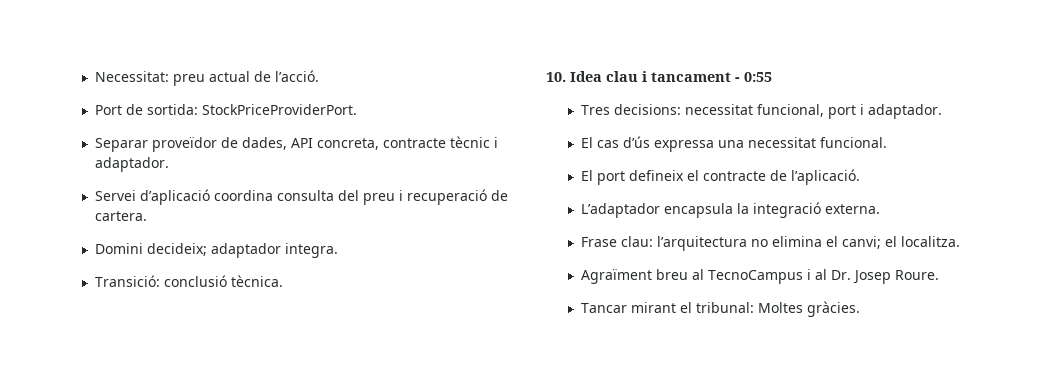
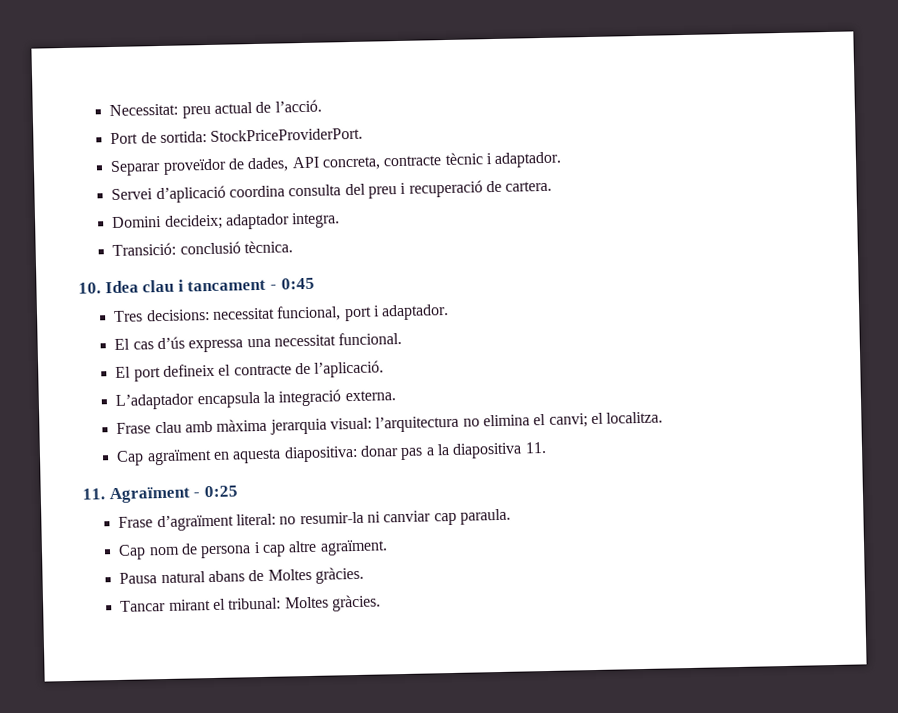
[744,72,772,82] 0:55 -> [280,277,315,290] 0:45
[620,236,653,247] clau: -> [154,417,373,435] clau amb màxima jerarquia visual:
[580,269,939,284] Agraïment breu al TecnoCampus i al Dr. Josep Roure. -> [116,441,547,466] [82,485,238,504] [118,508,511,532] [118,539,388,560] [119,566,365,584] Cap agraïment en aquesta diapositiva: donar pas a la diapositiva 11. // 11. Agraïment - 0:25 // Frase d’agraïment literal: no resumir-la ni canviar cap paraula. // Cap nom de persona i cap altre agraïment. // Pausa natural abans de Moltes gràcies.

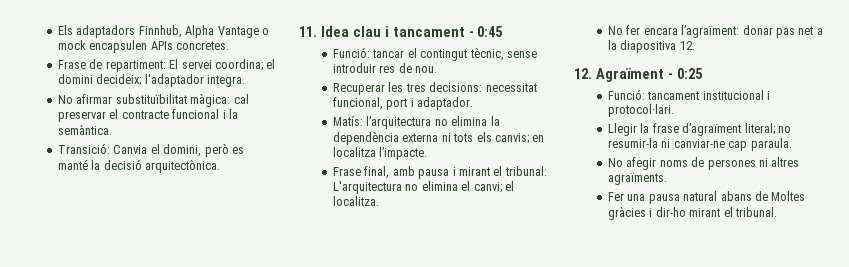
[109,99,322,119] [110,127,364,145] [110,151,563,177] [111,180,553,204] [112,212,341,230] [112,240,294,257] [78,282,101,294] Necessitat: preu actual de l’acció. // Port de sortida: StockPriceProviderPort. // Separar proveïdor de dades, API concreta, contracte tècnic i adaptador. // Servei d’aplicació coordina consulta del preu i recuperació de cartera. // Domini decideix; adaptador integra. // Transició: conclusió tècnica. // 10. -> [58,25,269,38] [58,40,230,53] [58,59,276,72] [58,74,246,87] [58,93,249,107] [58,109,238,122] [58,124,113,135] [58,143,244,157] [58,159,221,173] [299,26,317,37] Els adaptadors Finnhub, Alpha Vantage o mock encapsulen APIs concretes. // Frase de repartiment: El servei coordina; el domini decideix; l'adaptador integra. // No afirmar substituïbilitat màgica: cal preservar el contracte funcional i la semàntica. // Transició: Canvia el domini, però es manté la decisió arquitectònica. // 11.
[113,310,144,323] Tres -> [333,47,537,61] [333,63,438,73] [333,82,426,95] Funció: tancar el contingut tècnic, sense introduir res de nou. // Recuperar les tres
[114,331,403,353] [115,360,385,382] [115,389,396,410] [116,415,460,435] El cas d’ús expressa una necessitat funcional. // El port defineix el contracte de l’aplicació. // L’adaptador encapsula la integració externa. // Frase clau amb màxima jerarquia visual: l’arquitectura -> [333,116,500,129] [333,131,545,145] [333,147,428,160] [333,166,547,179] [333,181,403,194] Matís: l’arquitectura no elimina la dependència externa ni tots els canvis; en localitza l’impacte. // Frase final, amb pausa i mirant el tribunal: L'arquitectura
[116,445,358,466] Cap agraïment en aquesta diapositiva: -> [608,25,740,38] No fer encara l’agraïment:
(424, 454) none -> [798,26,814,35] net
[524,441,547,454] [82,488,105,500] 11. // 11. -> [679,41,695,50] [574,68,592,79] 12. // 12.
[118,513,277,532] Frase d’agraïment literal: -> [608,89,771,100] [608,104,675,117] [608,123,775,136] Funció: tancament institucional i protocol·lari. // Llegir la frase d’agraïment literal;
[383,510,432,523] canviar -> [673,139,725,148] canviar-ne
[118,539,388,560] [119,566,365,584] [120,594,382,612] Cap nom de persona i cap altre agraïment. // Pausa natural abans de Moltes gràcies. // Tancar mirant el tribunal: Moltes gràcies. -> [608,157,800,170] [608,173,668,185] [608,191,806,204] [608,206,777,220] No afegir noms de persones ni altres agraïments. // Fer una pausa natural abans de Moltes gràcies i dir-ho mirant el tribunal.

